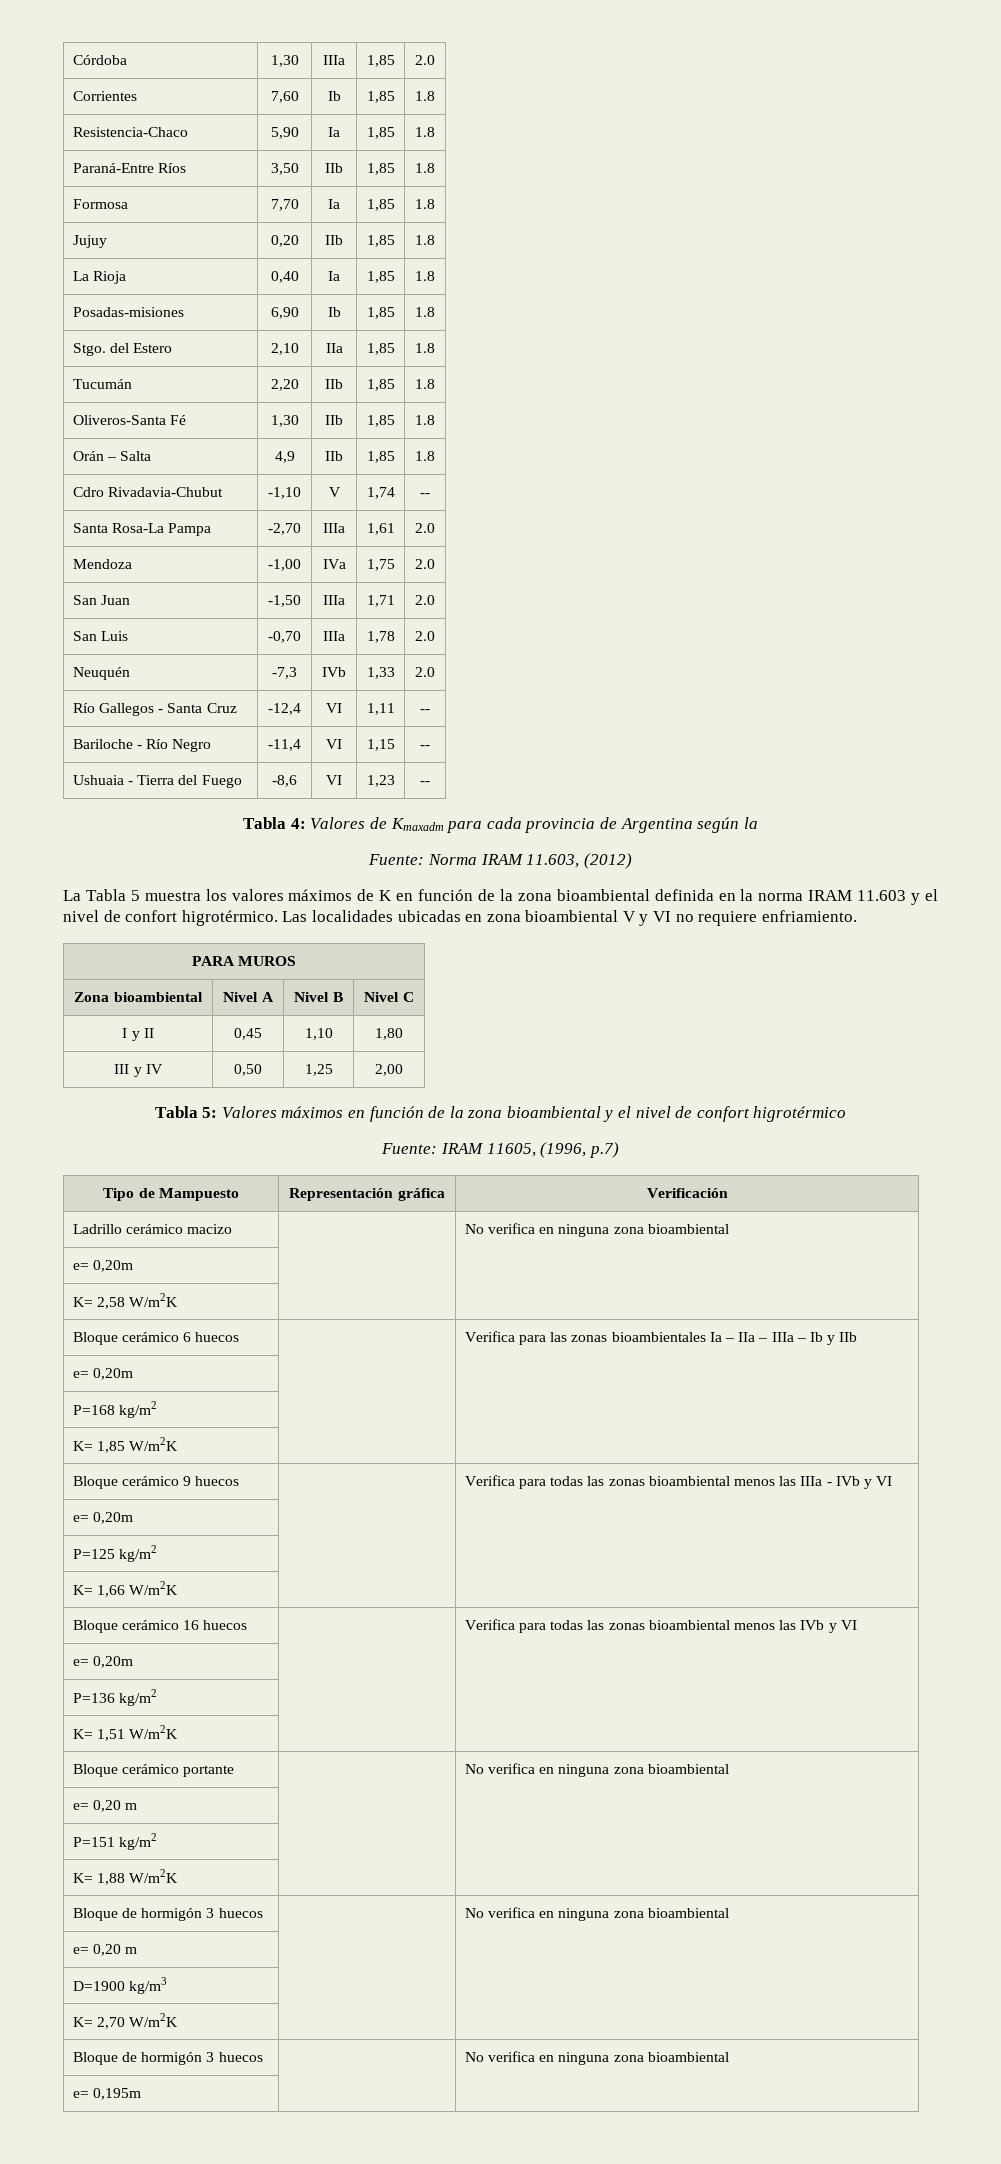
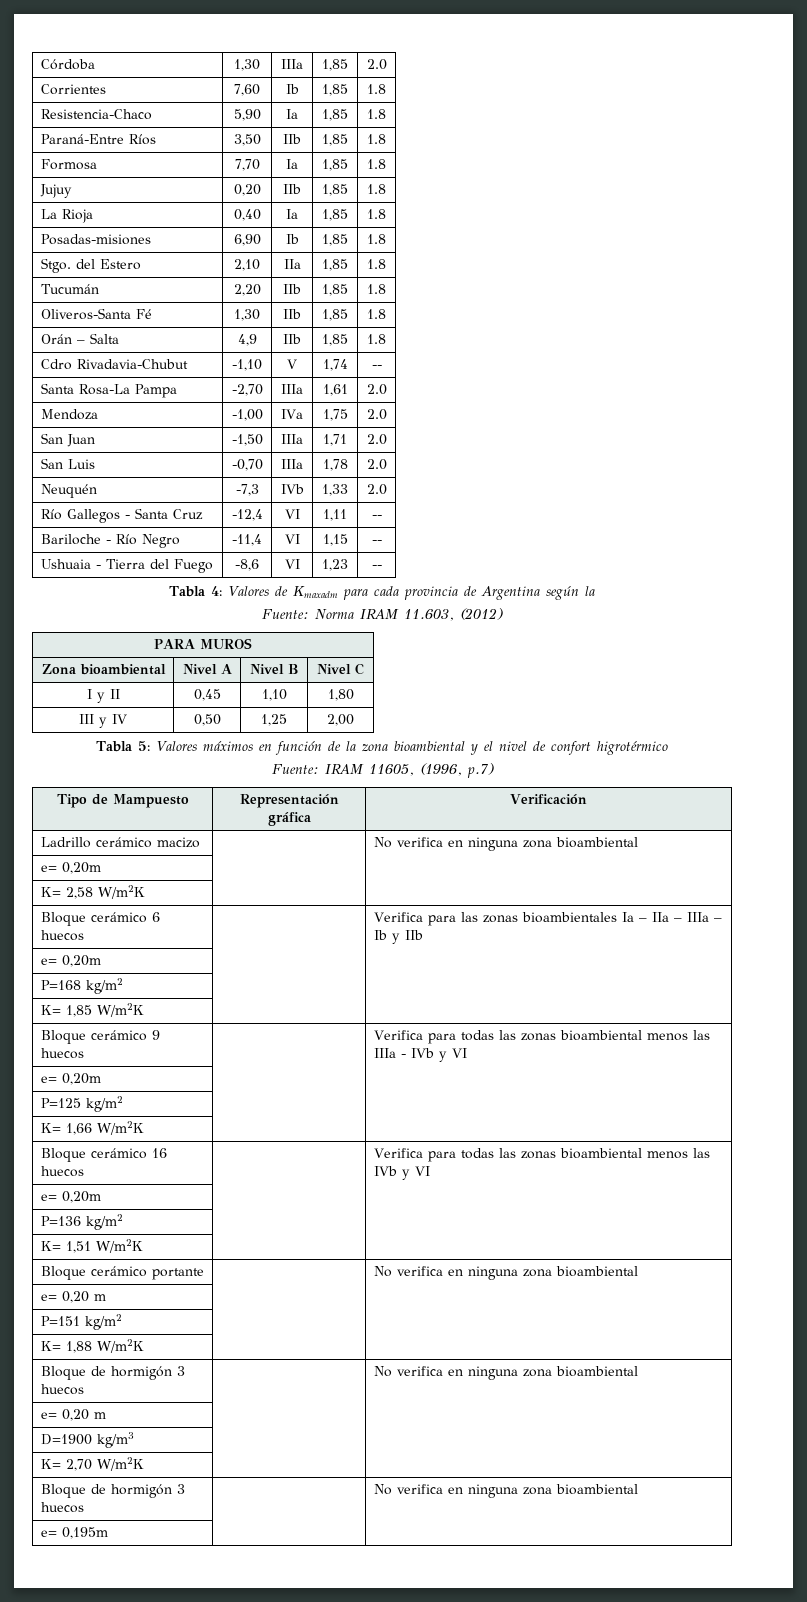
[63,889,938,905] [63,910,857,926] // La Tabla 5 muestra los valores máximos de K en función de la zona bioambiental definida en la norma IRAM 11.603 y el nivel de confort higrotérmico. Las localidades ubicadas en zona bioambiental V y VI no requiere enfriamiento. -> (503, 614) none

